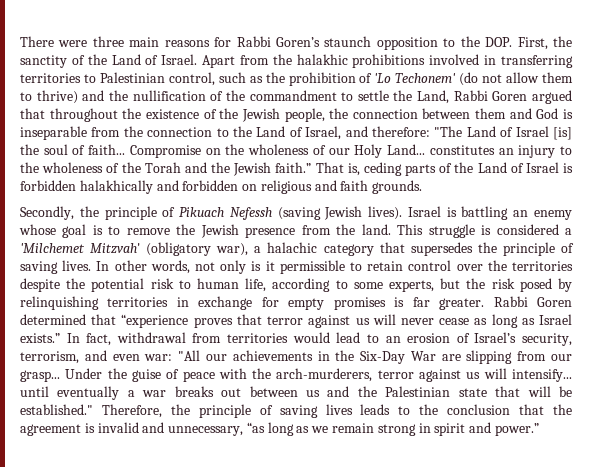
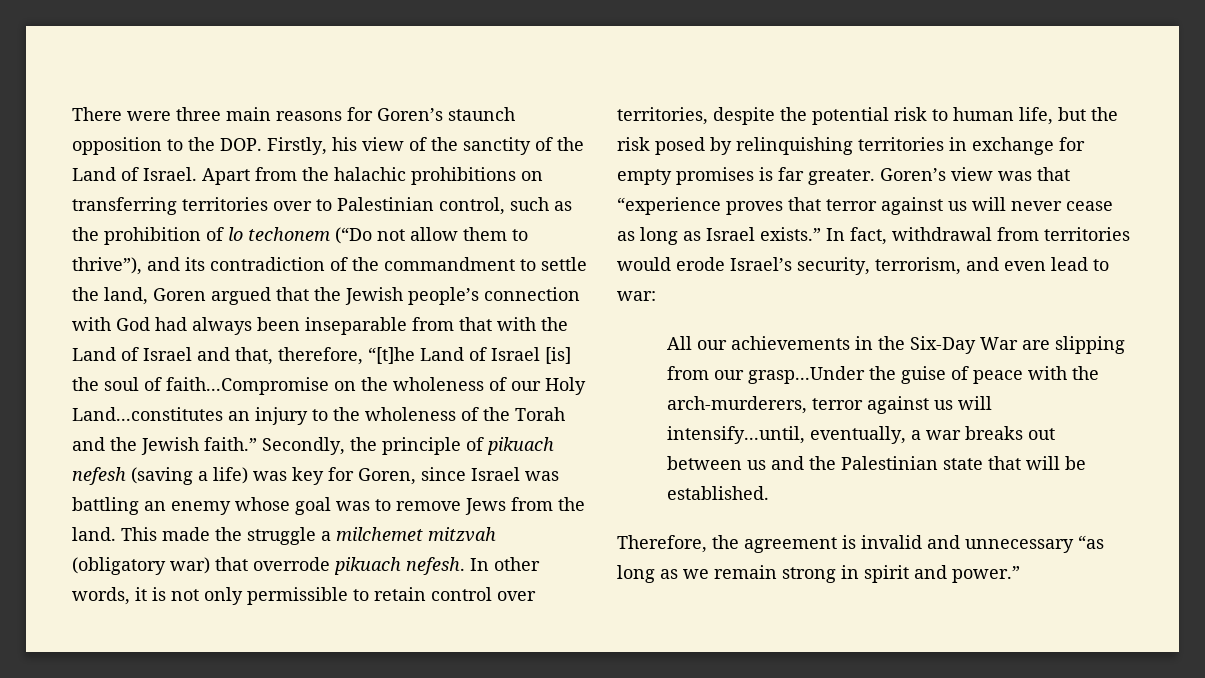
[236,36,271,47] Rabbi -> (373, 114) none
[517,37,548,50] First, -> [267,137,427,155] Firstly, his view of
[296,54,497,68] halakhic prohibitions involved in -> [334,167,543,185] halachic prohibitions on
(81, 78) none -> [273,201,312,211] over
[374,72,479,86] 'Lo Techonem' (do -> [228,227,372,244] lo techonem (“Do
[36,90,206,104] thrive) and the nullification -> [72,257,325,275] thrive”), and its contradiction
[417,90,488,104] Land, Rabbi -> [104,287,148,305] land,
[49,108,573,122] [20,126,463,140] throughout the existence of the Jewish people, the connection between them and God is inseparable from the connection to the Land of Israel, and therefore: "The -> [314,287,580,305] [72,317,568,335] [72,347,415,365] the Jewish people’s connection with God had always been inseparable from that with the Land of Israel and that, therefore, “[t]he
[88,144,201,158] faith... Compromise -> [166,377,329,395] faith...Compromise
[387,144,495,155] Land... constitutes -> [72,407,223,421] Land...constitutes
[315,162,574,176] [20,180,423,194] [20,206,457,220] That is, ceding parts of the Land of Israel is forbidden halakhically and forbidden on religious and faith grounds. // Secondly, the principle of Pikuach Nefessh (saving Jewish lives). Israel is -> [262,437,554,455] [72,467,559,485] Secondly, the principle of pikuach nefesh (saving a life) was key for Goren, since Israel was
[92,225,103,235] is -> [336,501,370,511] was
[176,224,296,238] the Jewish presence -> [465,498,506,515] Jews
[428,224,572,238] [20,242,574,256] [20,260,275,274] struggle is considered a 'Milchemet Mitzvah' (obligatory war), a halachic category that supersedes the principle of saving lives. In other words, not only is it -> [162,527,496,545] [72,557,540,575] [72,587,243,605] made the struggle a milchemet mitzvah (obligatory war) that overrode pikuach nefesh. In other words, it is not only
[487,260,573,271] the territories -> [617,107,708,125] territories,
[272,278,434,292] according to some experts, -> (1053, 116) none
[493,296,572,307] [20,314,86,325] Rabbi Goren determined -> [880,167,1032,181] Goren’s view was
[336,332,470,343] lead to an erosion of -> [676,257,725,271] erode
(140, 357) none -> [1051,257,1109,271] lead to
[178,350,201,361] "All -> [667,336,693,350] // All
[20,368,103,382] grasp... Under -> [748,366,866,384] grasp...Under
[512,369,573,382] [20,386,120,400] intensify... until eventually -> [667,426,907,444] intensify...until, eventually,
[20,404,93,415] established." -> [667,486,770,500] established. //
[198,404,573,418] principle of saving lives leads to the conclusion that the -> (739, 542) none
[168,426,244,436] unnecessary, -> [965,539,1074,553] unnecessary

